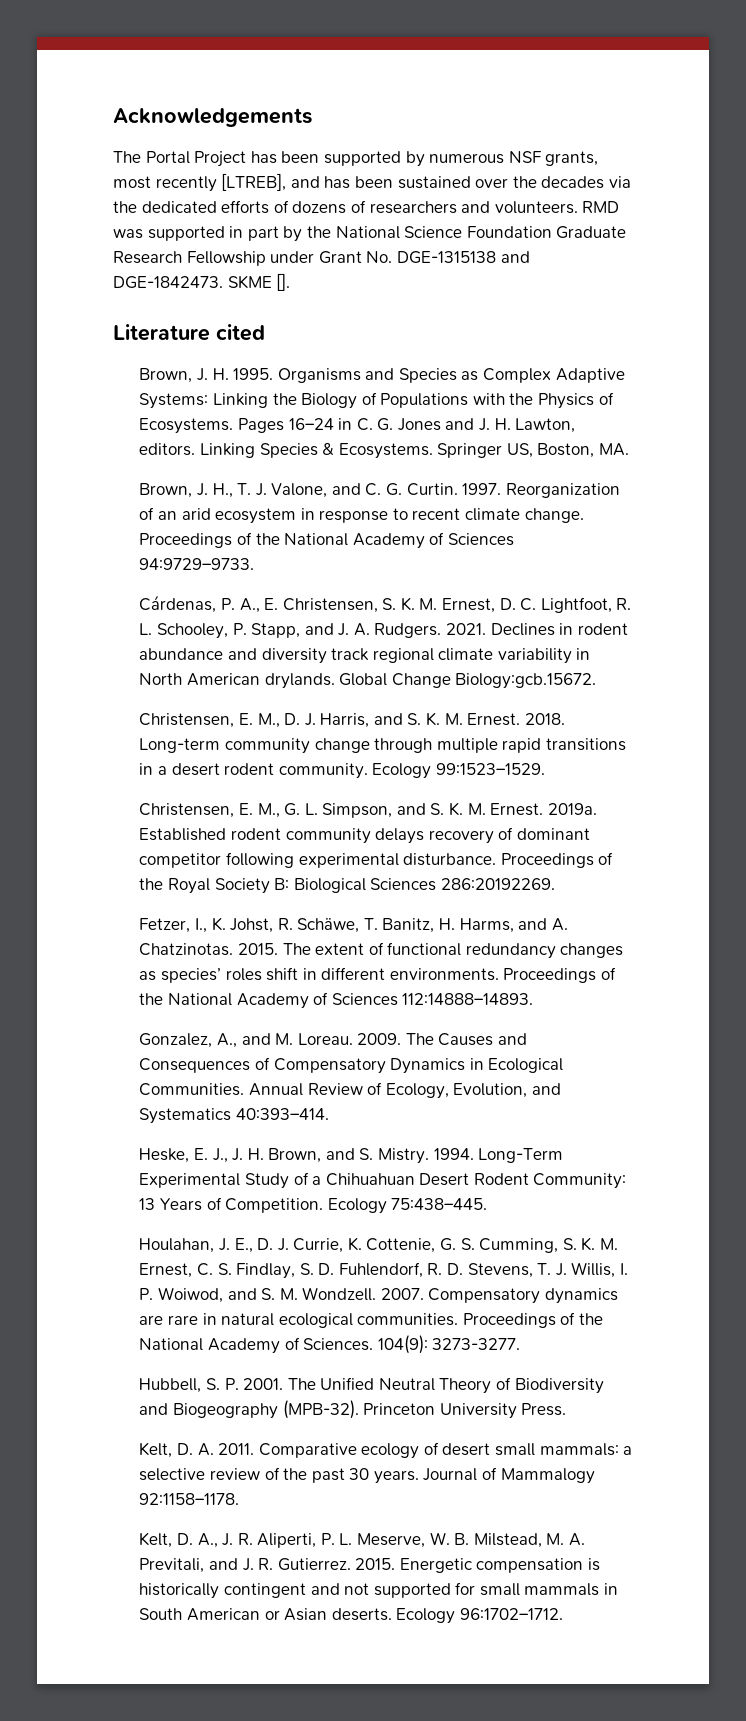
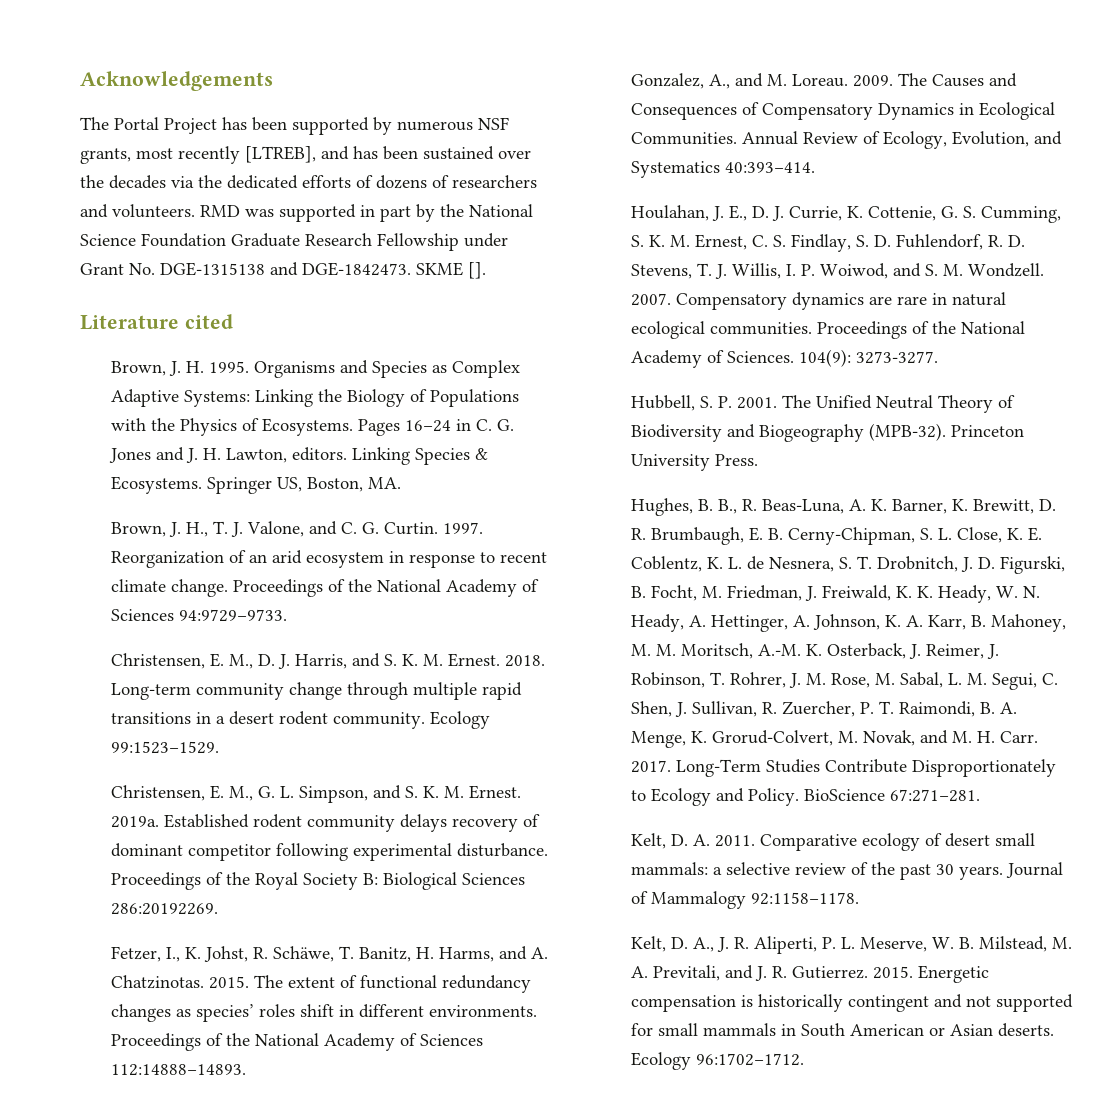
[139,595,632,613] [139,623,628,639] [139,648,591,664] [139,673,597,689] // Cárdenas, P. A., E. Christensen, S. K. M. Ernest, D. C. Lightfoot, R. L. Schooley, P. Stapp, and J. A. Rudgers. 2021. Declines in rodent abundance and diversity track regional climate variability in North American drylands. Global Change Biology:gcb.15672. -> (288, 615) none
[139,1148,564,1164] [139,1172,627,1189] [139,1197,488,1214] // Heske, E. J., J. H. Brown, and S. Mistry. 1994. Long-Term Experimental Study of a Chihuahuan Desert Rodent Community: 13 Years of Competition. Ecology 75:438–445. -> (816, 167) none
(567, 1409) none -> [631,498,1057,516] [631,527,1043,545] [631,556,1066,574] [631,585,1041,603] [631,614,1067,632] [631,643,1000,659] [631,672,1059,690] [631,701,1018,717] [631,730,1039,748] [631,759,1057,777] [631,788,981,806] // Hughes, B. B., R. Beas-Luna, A. K. Barner, K. Brewitt, D. R. Brumbaugh, E. B. Cerny-Chipman, S. L. Close, K. E. Coblentz, K. L. de Nesnera, S. T. Drobnitch, J. D. Figurski, B. Focht, M. Friedman, J. Freiwald, K. K. Heady, W. N. Heady, A. Hettinger, A. Johnson, K. A. Karr, B. Mahoney, M. M. Moritsch, A.-M. K. Osterback, J. Reimer, J. Robinson, T. Rohrer, J. M. Rose, M. Sabal, L. M. Segui, C. Shen, J. Sullivan, R. Zuercher, P. T. Raimondi, B. A. Menge, K. Grorud-Colvert, M. Novak, and M. H. Carr. 2017. Long-Term Studies Contribute Disproportionately to Ecology and Policy. BioScience 67:271–281.

